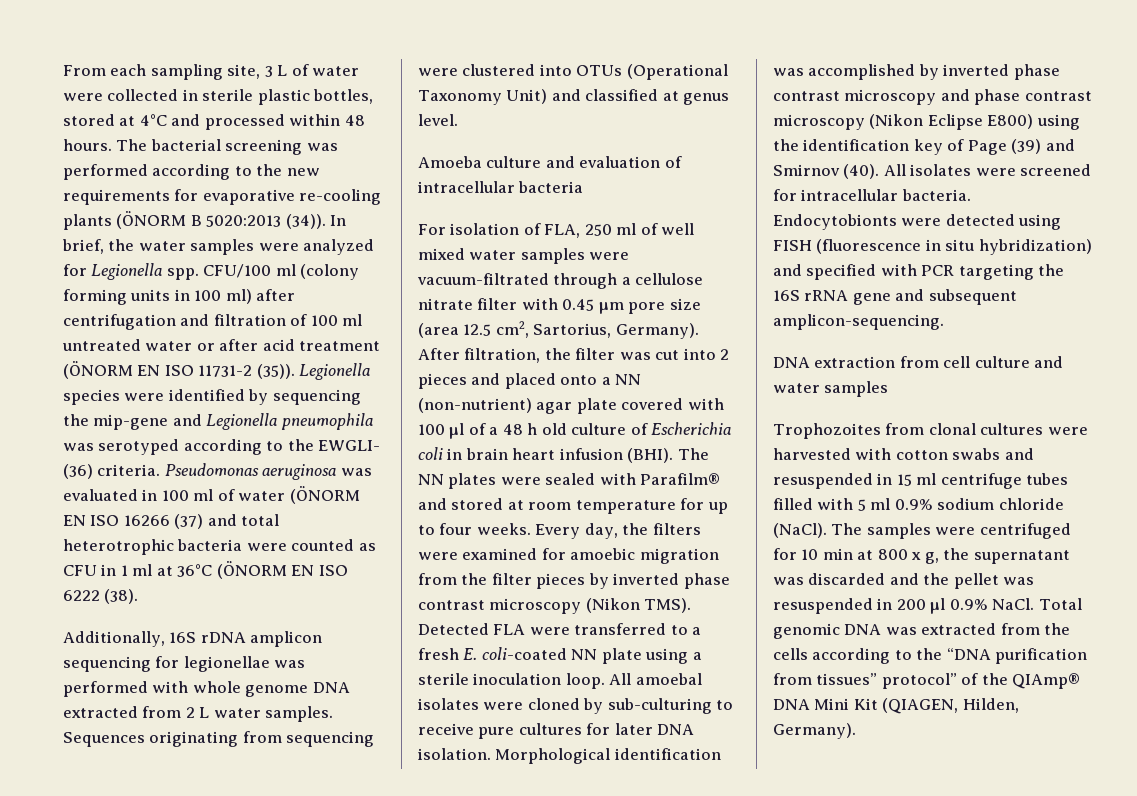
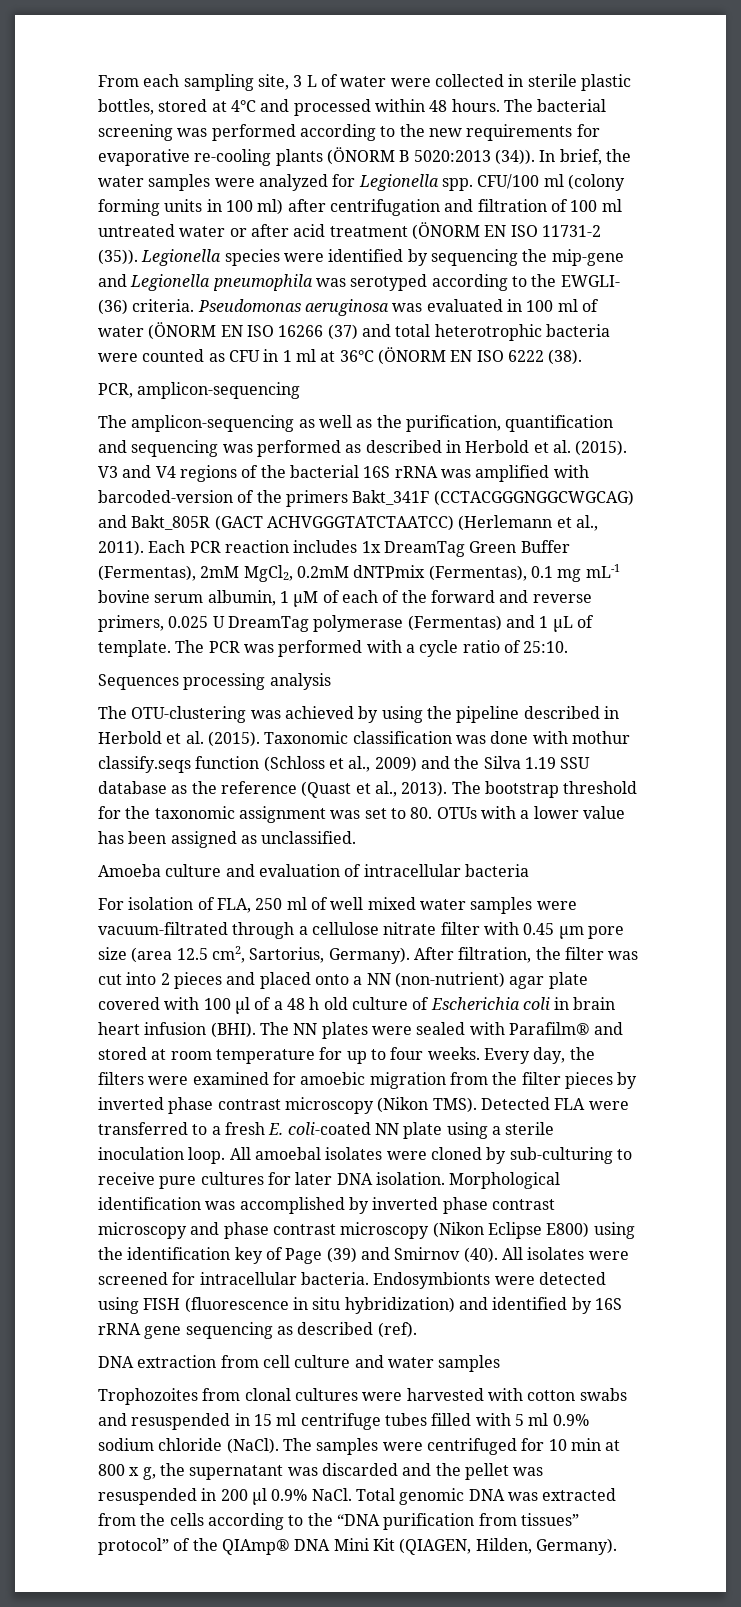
[63,631,323,647] [63,656,306,672] [63,681,350,697] [63,706,334,722] [63,731,375,747] [418,64,728,80] [418,89,730,105] [418,114,458,126] Additionally, 16S rDNA amplicon sequencing for legionellae was performed with whole genome DNA extracted from 2 L water samples. Sequences originating from sequencing were clustered into OTUs (Operational Taxonomy Unit) and classified at genus level. -> [98,382,301,399] [98,415,614,432] [98,440,628,457] [98,465,589,482] [98,490,634,507] [98,515,598,531] [98,540,570,557] [98,564,620,582] [98,590,592,607] [98,615,594,632] [98,640,569,657] [98,673,331,690] [98,706,619,723] [98,731,630,747] [98,756,591,773] [98,781,638,798] [98,806,625,823] [98,831,357,848] PCR, amplicon-sequencing // The amplicon-sequencing as well as the purification, quantification and sequencing was performed as described in Herbold et al. (2015). V3 and V4 regions of the bacterial 16S rRNA was amplified with barcoded-version of the primers Bakt_341F (CCTACGGGNGGCWGCAG) and Bakt_805R (GACT ACHVGGGTATCTAATCC) (Herlemann et al., 2011). Each PCR reaction includes 1x DreamTag Green Buffer (Fermentas), 2mM MgCl2, 0.2mM dNTPmix (Fermentas), 0.1 mg mL-1 bovine serum albumin, 1 µM of each of the forward and reverse primers, 0.025 U DreamTag polymerase (Fermentas) and 1 µL of template. The PCR was performed with a cycle ratio of 25:10. // Sequences processing analysis // The OTU-clustering was achieved by using the pipeline described in Herbold et al. (2015). Taxonomic classification was done with mothur classify.seqs function (Schloss et al., 2009) and the Silva 1.19 SSU database as the reference (Quast et al., 2013). The bootstrap threshold for the taxonomic assignment was set to 80. OTUs with a lower value has been assigned as unclassified.
[773,214,897,230] Endocytobionts -> [373,1272,491,1289] Endosymbionts
[806,264,1065,280] [773,289,1017,305] [773,314,944,330] specified with PCR targeting the 16S rRNA gene and subsequent amplicon-sequencing. -> [492,1297,622,1314] [98,1322,417,1339] identified by 16S rRNA gene sequencing as described (ref).

